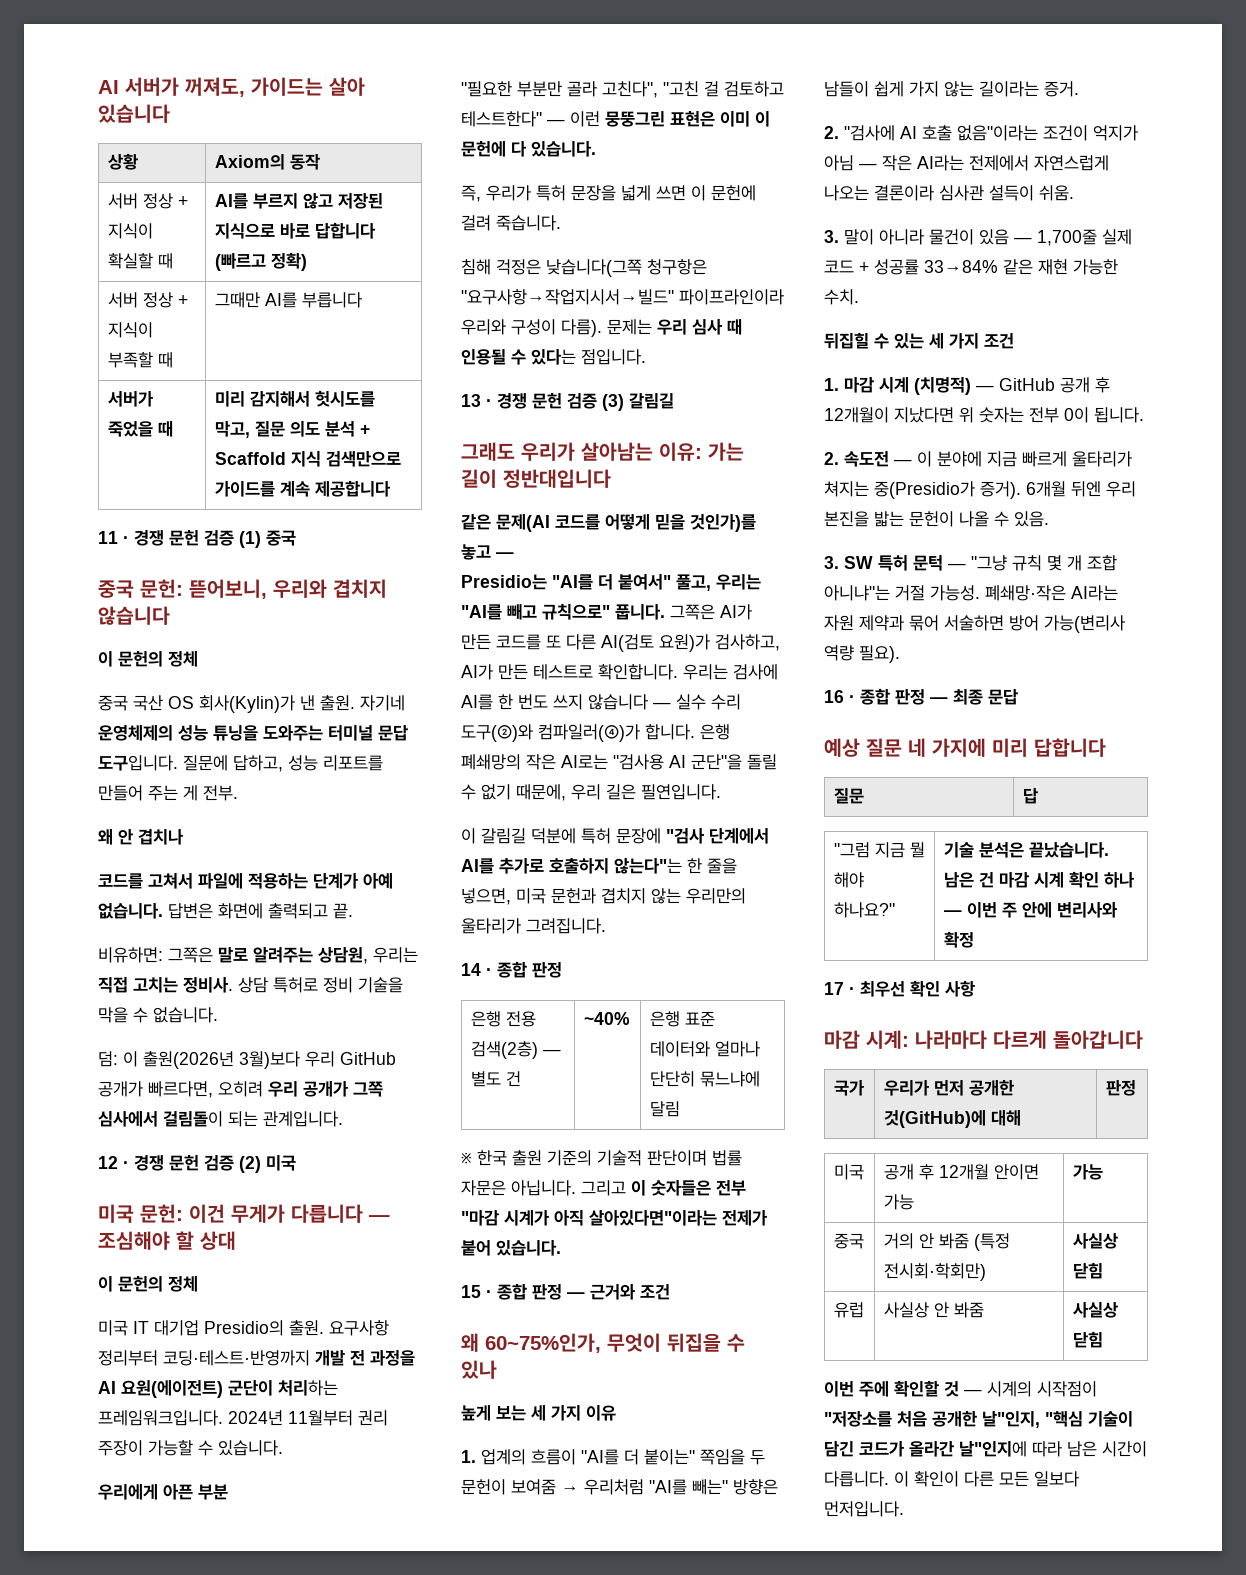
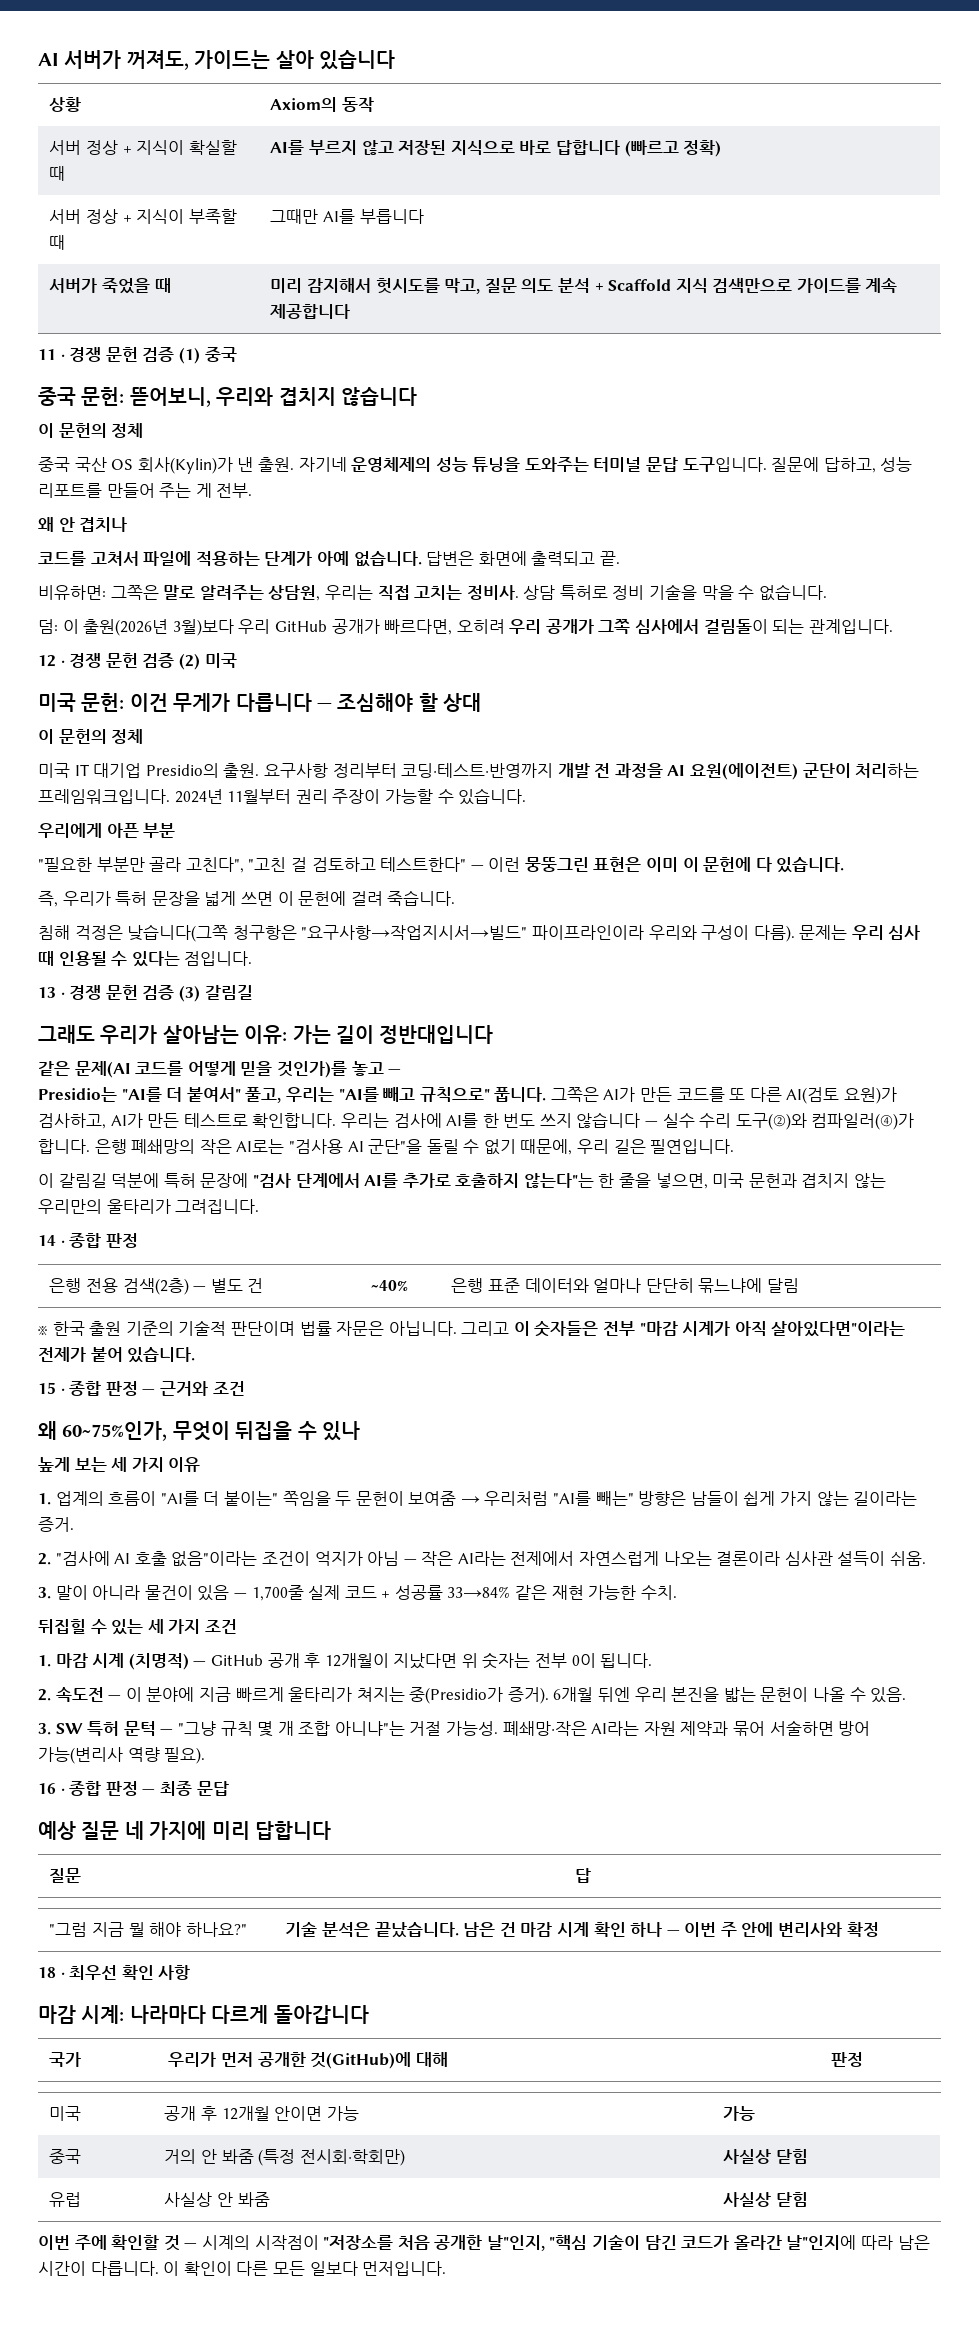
[824,982,844,995] 17 -> [38,1967,56,1978] 18

